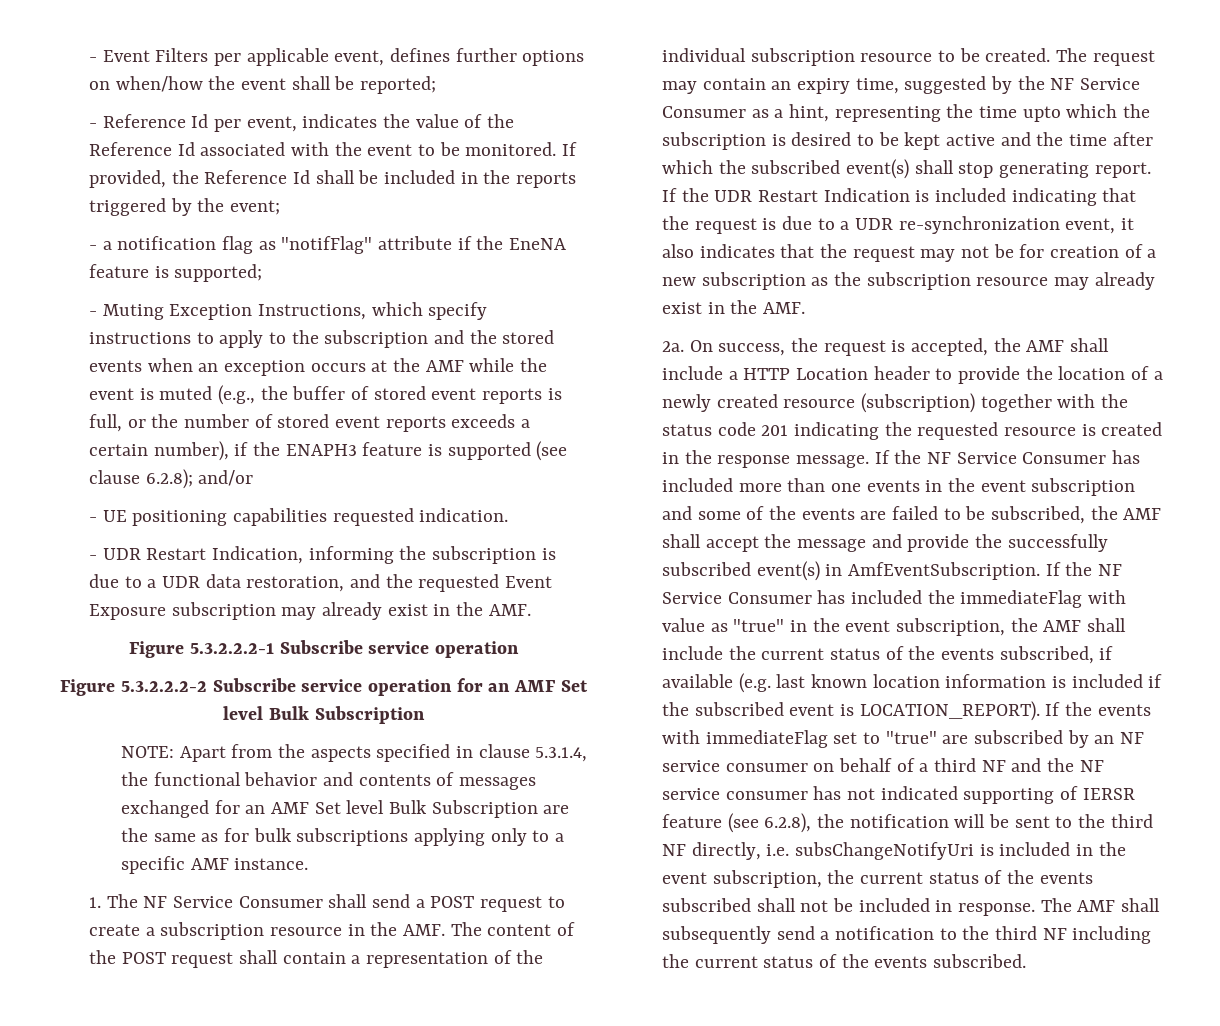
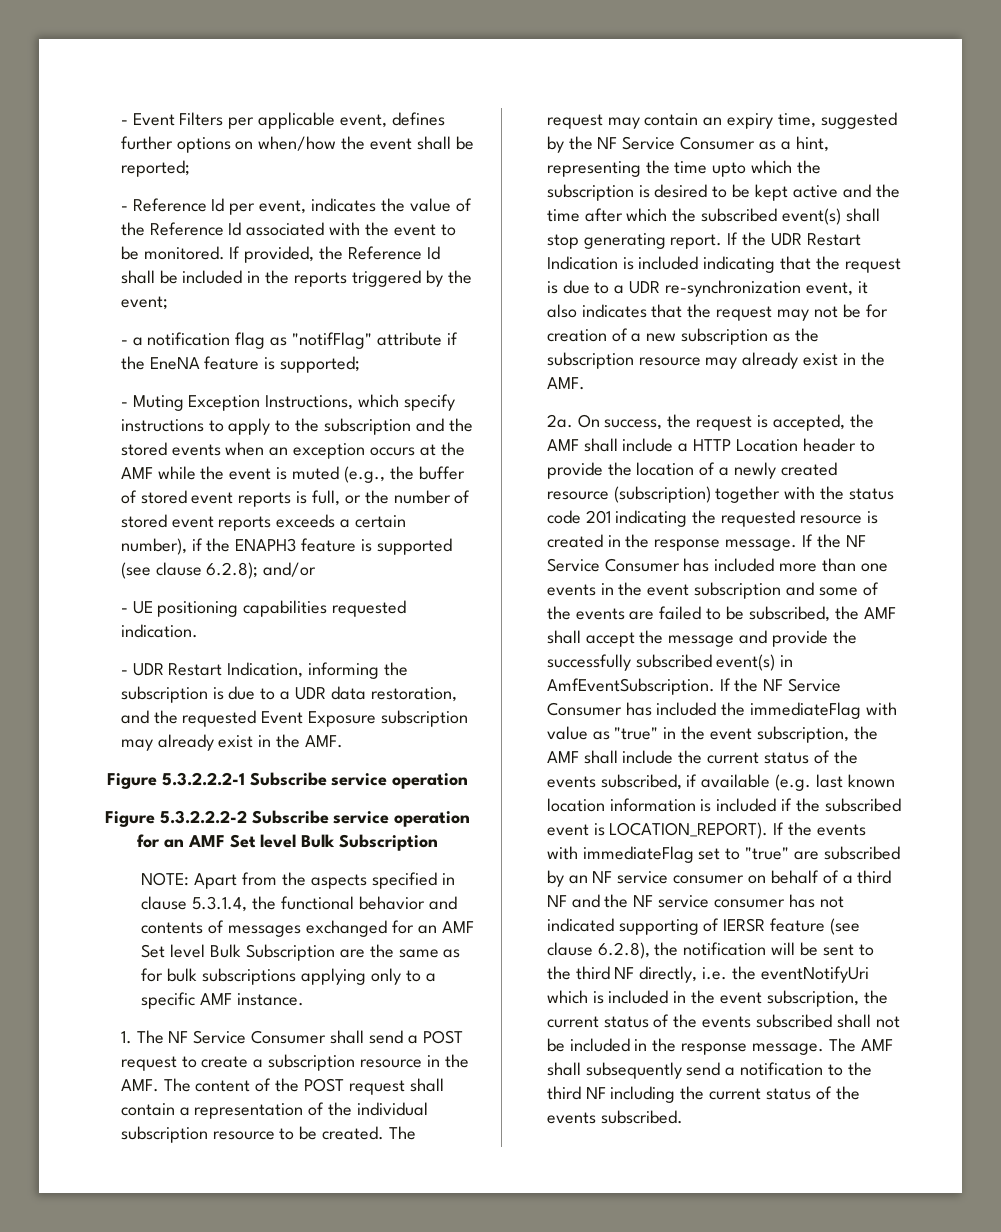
(759, 823) none -> [546,942,593,956] clause
[795,842,975,860] subsChangeNotifyUri -> [731,966,869,983] [546,990,588,1004] the eventNotifyUri which
[958,903,1036,916] response. -> [652,1038,824,1055] the response message.

